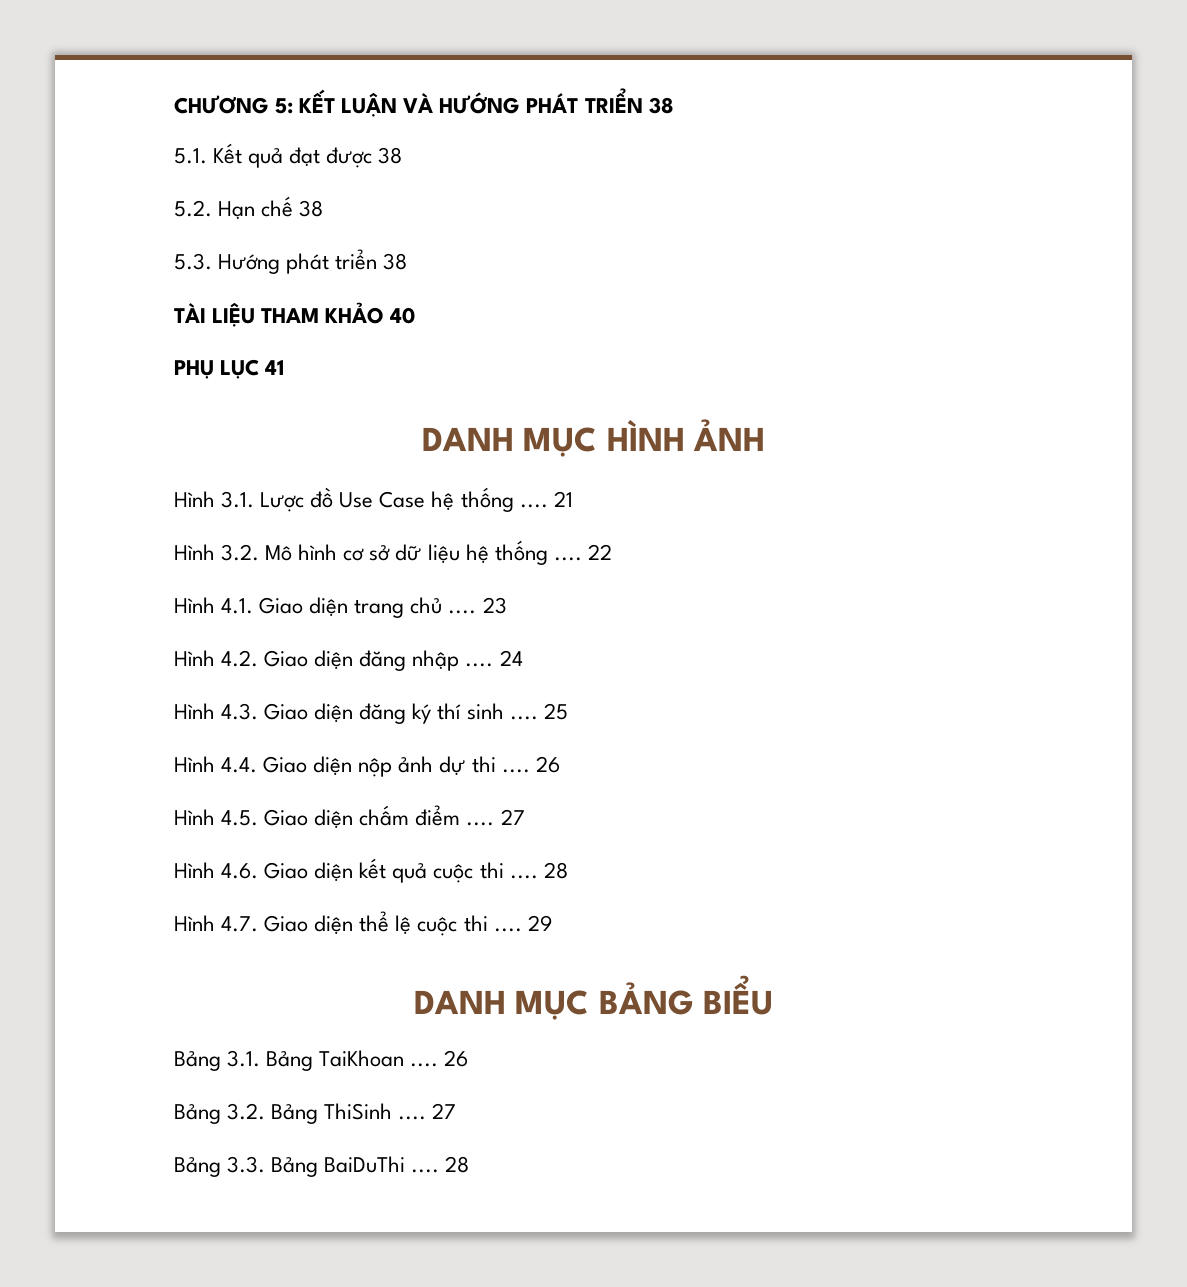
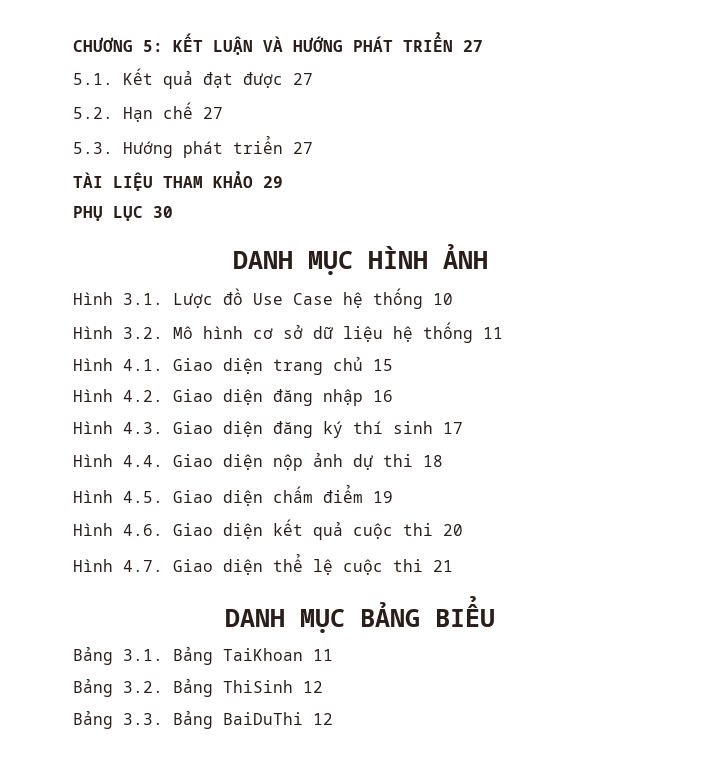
[648,97,674,114] 38 -> [463,40,483,52] 27
[378,147,403,164] 38 -> [293,73,313,85] 27
[299,200,324,217] 38 -> [203,107,223,119] 27
[383,253,408,270] 38 -> [293,142,313,154] 27
[390,307,416,324] 40 -> [263,176,283,188] 29
[265,360,285,375] 41 -> [153,206,173,218] 30
[519,491,573,508] .... 21 -> [433,293,453,305] 10
[553,544,612,561] .... 22 -> [483,327,503,339] 11
[448,597,507,614] .... 23 -> [373,359,393,371] 15
[465,650,523,667] .... 24 -> [373,390,393,402] 16
[509,703,568,720] .... 25 -> [443,422,463,434] 17
[501,756,560,773] .... 26 -> [423,455,443,467] 18
[466,809,525,826] .... 27 -> [373,491,393,503] 19
[509,862,568,879] .... 28 -> [443,524,463,536] 20
[493,915,552,932] .... 29 -> [433,560,453,572] 21
[410,1050,469,1067] .... 26 -> [313,649,333,661] 11
[398,1103,457,1120] .... 27 -> [303,681,323,693] 12
[411,1156,470,1173] .... 28 -> [313,713,333,725] 12

